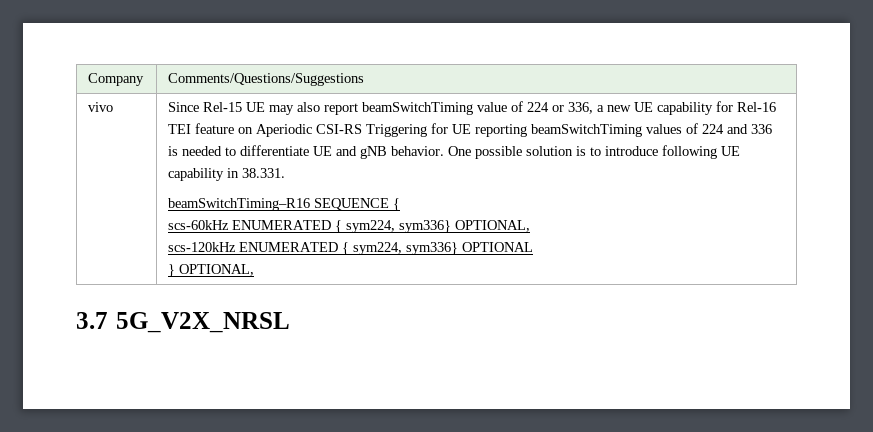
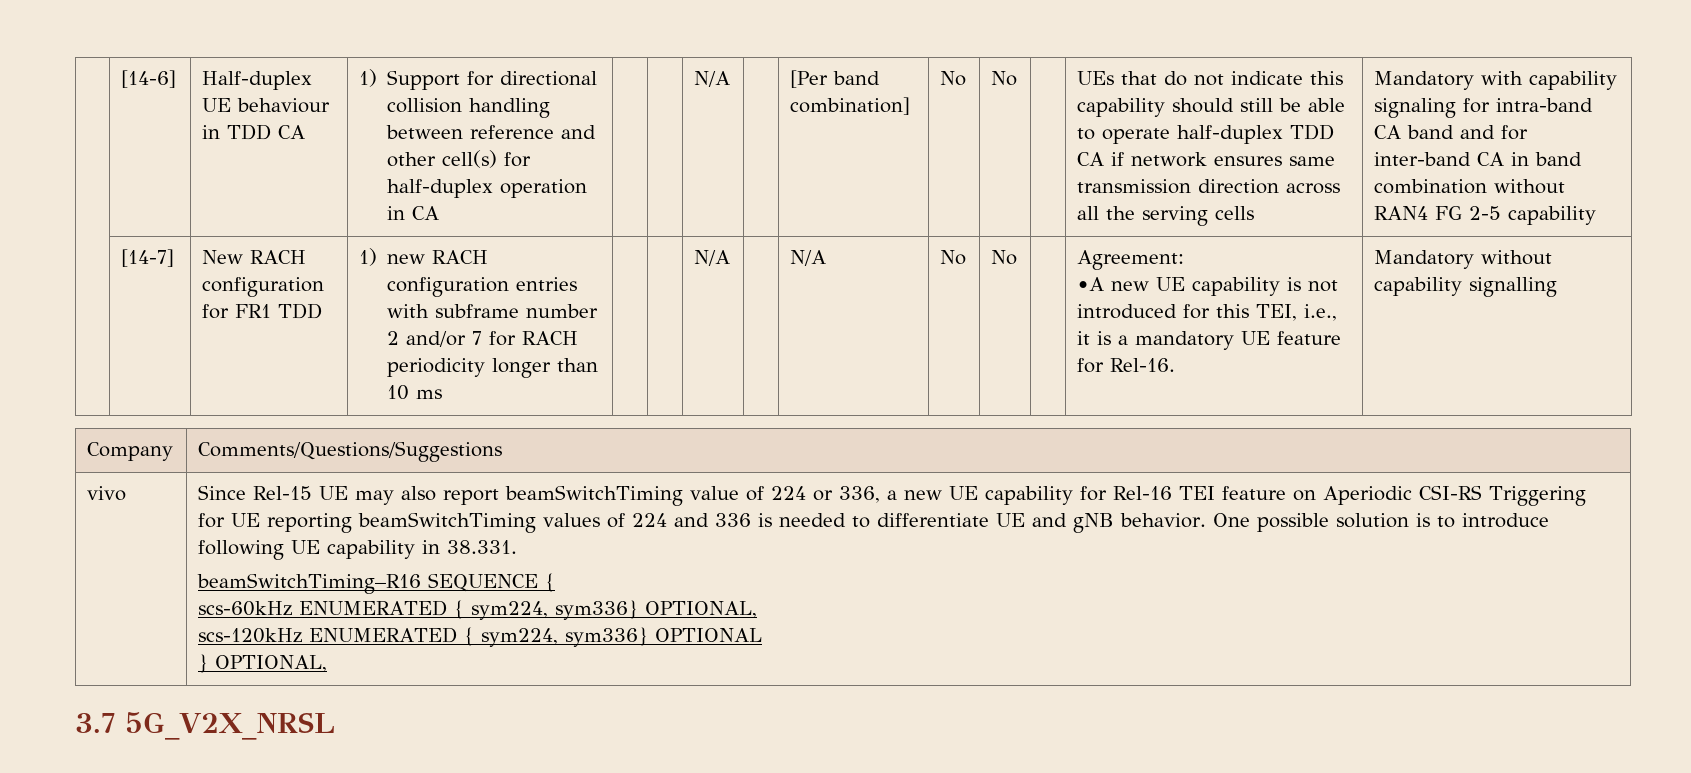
(88, 79) none -> [121,70,177,88] [202,71,313,90] [202,98,331,113] [202,124,306,140] [359,69,598,90] [387,98,551,118] [386,125,597,139] [387,150,532,168] [387,179,588,198] [387,206,440,220] [694,71,731,87] [790,70,881,88] [790,97,911,115] [940,71,967,86] [991,71,1018,86] [1077,71,1344,86] [1077,98,1346,117] [1077,124,1335,144] [1077,152,1336,167] [1077,179,1341,194] [1077,206,1255,226] [1374,71,1618,90] [1374,98,1594,118] [1374,125,1529,140] [1374,152,1583,166] [1374,179,1566,194] [1374,206,1597,225] [121,249,175,267] [202,250,307,264] [202,277,325,297] [202,303,323,319] [359,248,489,266] [387,277,578,297] [387,304,599,318] [387,331,579,347] [387,358,599,378] [387,385,443,400] [694,250,731,266] [790,250,827,266] [940,250,967,265] [991,250,1018,265] [1077,250,1185,270] [1077,277,1339,296] [1077,304,1338,321] [1077,331,1342,350] [1077,358,1176,373] [1374,250,1553,269] [1374,277,1558,297] | [14-6] | Half-duplex UE behaviour in TDD CA | 1) Support for directional collision handling between reference and other cell(s) for half-duplex operation in CA | | | N/A | | [Per band combination] | No | No | | UEs that do not indicate this capability should still be able to operate half-duplex TDD CA if network ensures same transmission direction across all the serving cells | Mandatory with capability signaling for intra-band CA band and for inter-band CA in band combination without RAN4 FG 2-5 capability // | [14-7] | New RACH configuration for FR1 TDD | 1) new RACH configuration entries with subframe number 2 and/or 7 for RACH periodicity longer than 10 ms | | | N/A | | N/A | No | No | | Agreement: // •A new UE capability is not introduced for this TEI, i.e., it is a mandatory UE feature for Rel-16. | Mandatory without capability signalling //

